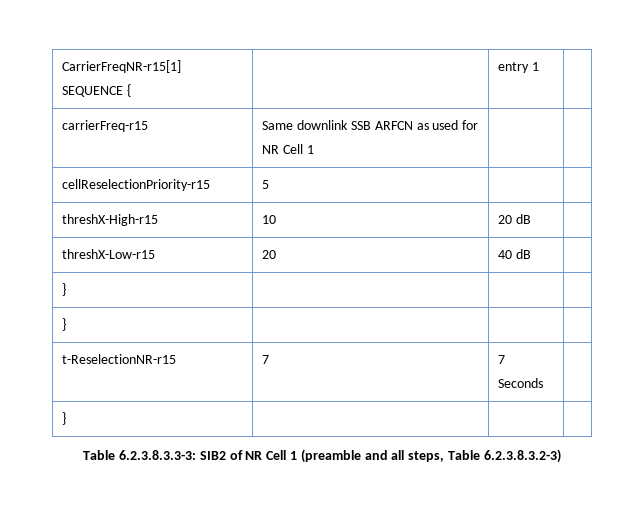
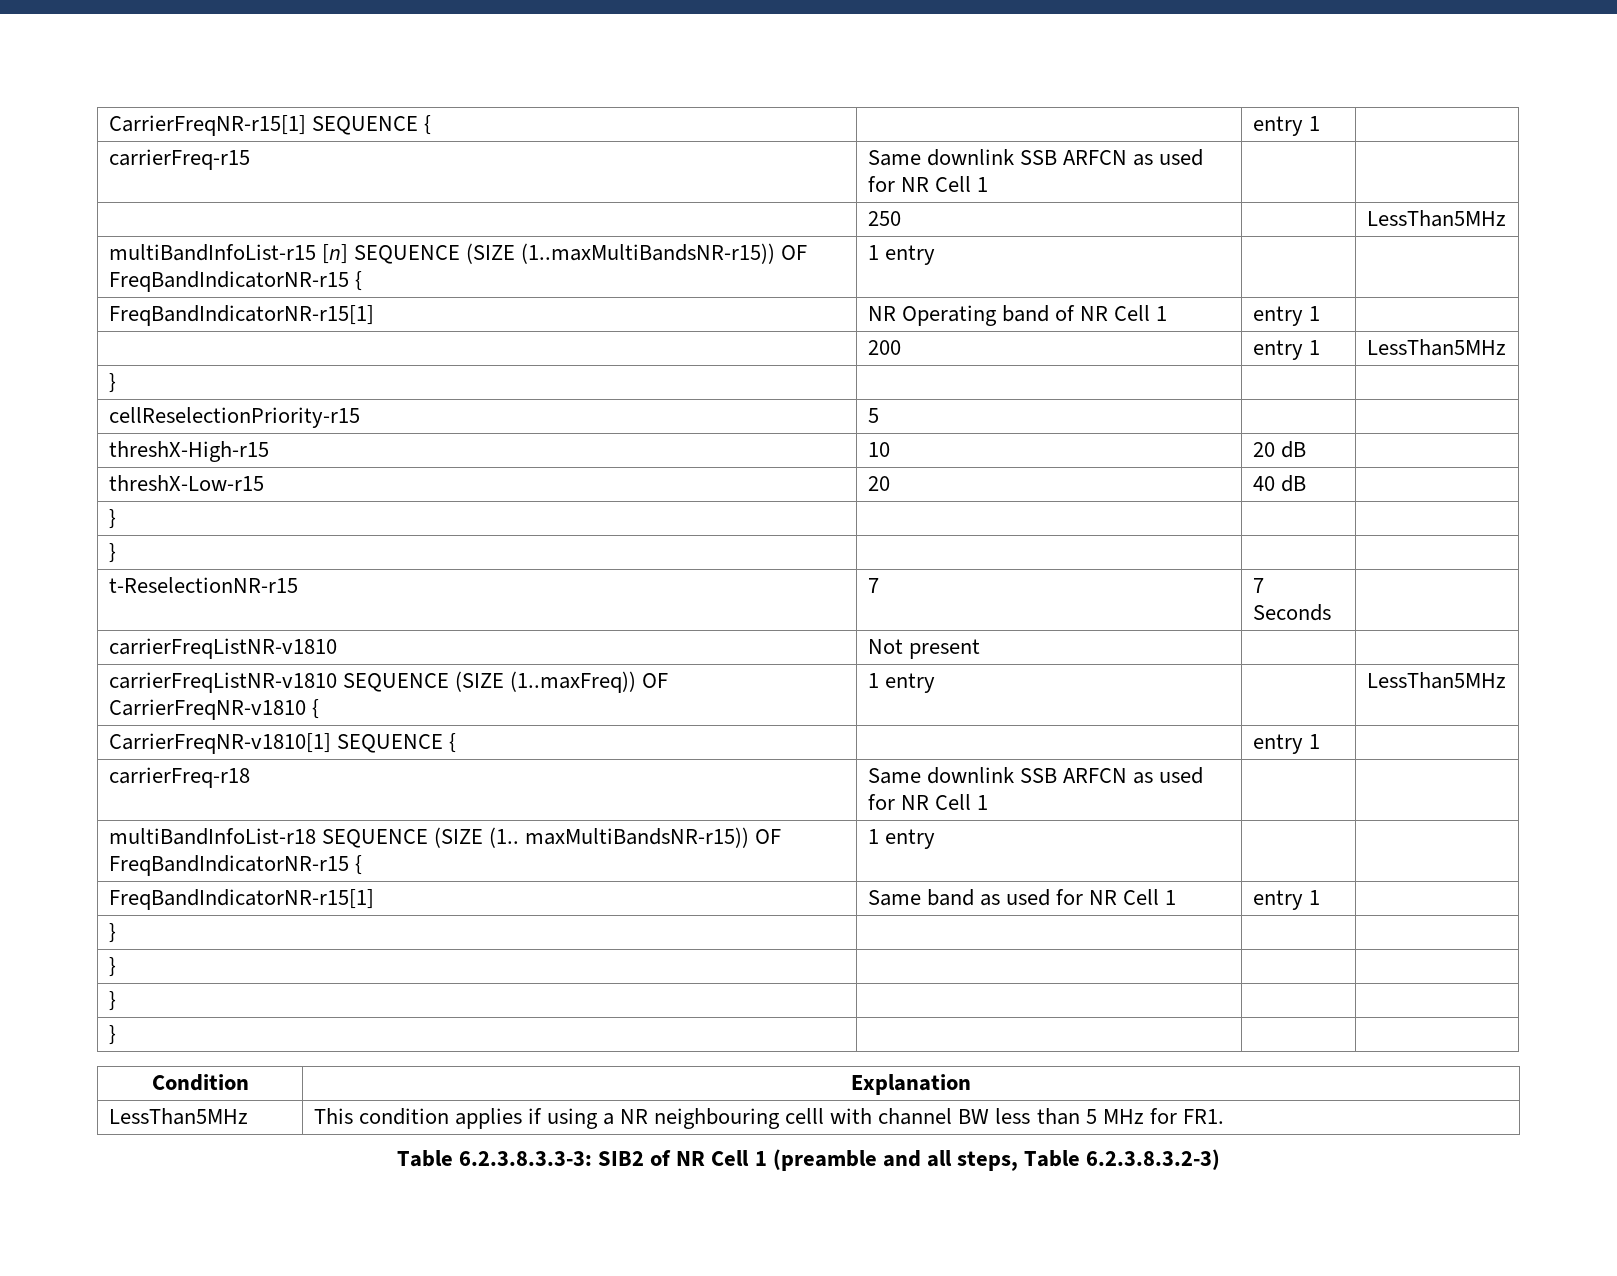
(315, 149) none -> [867,211,901,226] [1366,210,1506,227] [108,243,807,264] [108,271,362,292] [867,245,935,265] [108,305,374,326] [867,305,1168,326] [1252,306,1320,326] [867,340,901,355] [1252,340,1320,360] [1366,339,1506,356] [108,373,116,393] // | 250 | | LessThan5MHz // multiBandInfoList-r15 [n] SEQUENCE (SIZE (1..maxMultiBandsNR-r15)) OF FreqBandIndicatorNR-r15 { | 1 entry | | // FreqBandIndicatorNR-r15[1] | NR Operating band of NR Cell 1 | entry 1 | // | 200 | entry 1 | LessThan5MHz // } | | |
[62,412,67,425] } | | | -> [108,638,337,659] [867,639,980,659] [108,671,668,693] [108,699,319,720] [867,673,935,693] [1366,672,1506,689] [108,733,456,754] [1252,734,1320,754] [108,767,250,788] [867,767,1203,784] [867,794,988,810] [108,827,781,848] [108,855,362,876] [867,829,935,849] [108,889,374,910] [867,889,1177,906] [1252,890,1320,910] [108,923,116,943] [108,957,116,977] [108,991,116,1011] [108,1025,116,1045] [151,1074,249,1091] [851,1074,971,1095] [108,1108,248,1125] [313,1108,1224,1129] carrierFreqListNR-v1810 | Not present | | // carrierFreqListNR-v1810 SEQUENCE (SIZE (1..maxFreq)) OF CarrierFreqNR-v1810 { | 1 entry | | LessThan5MHz // CarrierFreqNR-v1810[1] SEQUENCE { | | entry 1 | // carrierFreq-r18 | Same downlink SSB ARFCN as used for NR Cell 1 | | // multiBandInfoList-r18 SEQUENCE (SIZE (1.. maxMultiBandsNR-r15)) OF FreqBandIndicatorNR-r15 { | 1 entry | | // FreqBandIndicatorNR-r15[1] | Same band as used for NR Cell 1 | entry 1 | // } | | | // } | | | // } | | | // } | | | // Condition | Explanation // LessThan5MHz | This condition applies if using a NR neighbouring celll with channel BW less than 5 MHz for FR1.

